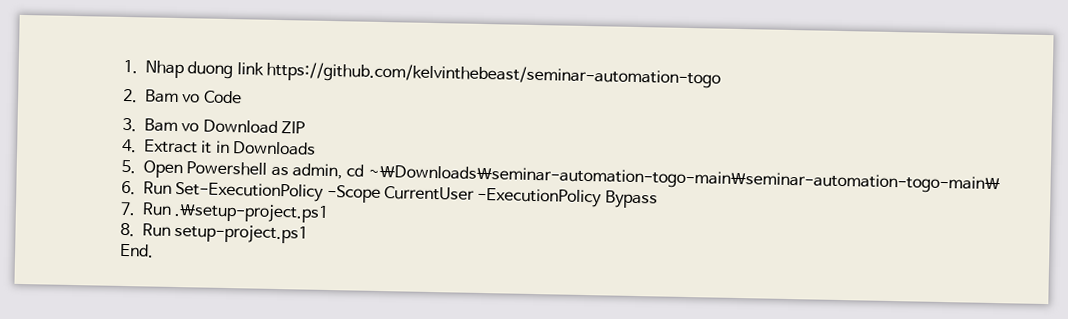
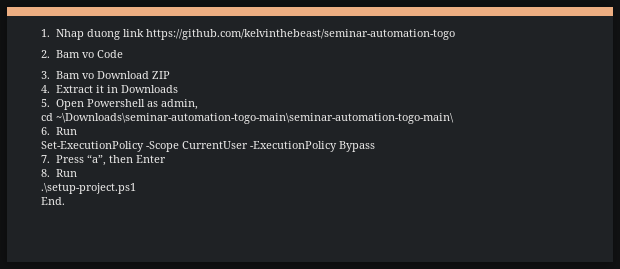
(344, 171) none -> (198, 104) //
(173, 188) none -> (77, 131) //
[142,202,330,223] Run .\setup-project.ps1 -> [55,154,166,166] Press “a”, then Enter
[174,223,309,244] setup-project.ps1 -> [40,183,136,194] // .\setup-project.ps1

